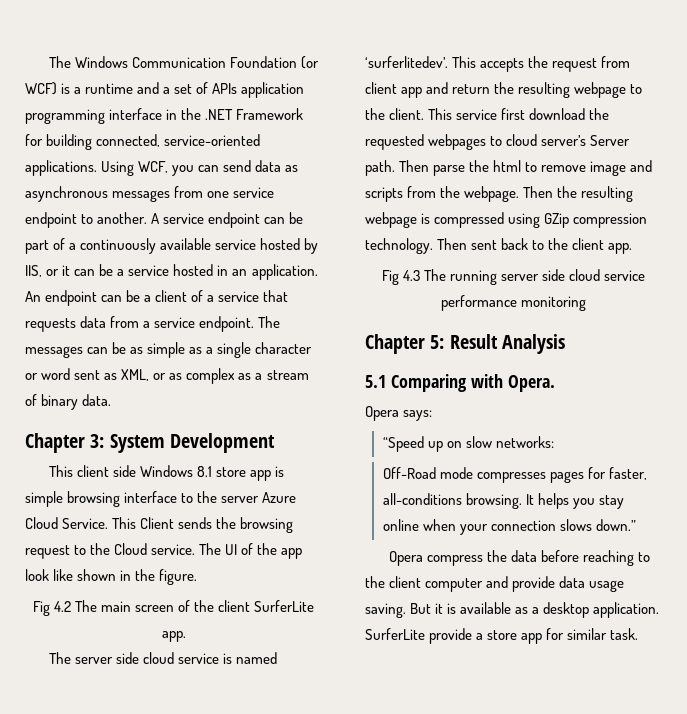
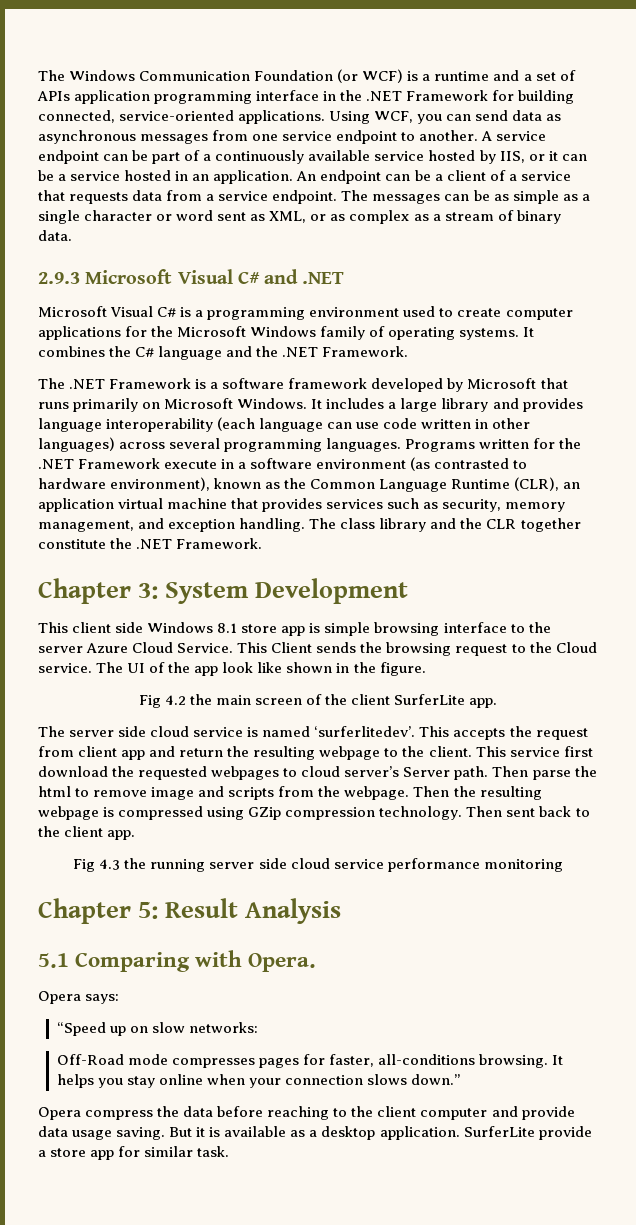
(112, 400) none -> [38,269,345,284] [38,306,573,320] [38,326,535,340] [38,346,409,360] [38,378,568,392] [38,398,583,412] [38,417,531,432] [38,437,582,452] [38,457,528,471] [38,477,581,492] [38,498,566,512] [38,518,581,532] [38,538,263,549] // 2.9.3 Microsoft Visual C# and .NET // Microsoft Visual C# is a programming environment used to create computer applications for the Microsoft Windows family of operating systems. It combines the C# language and the .NET Framework. // The .NET Framework is a software framework developed by Microsoft that runs primarily on Microsoft Windows. It includes a large library and provides language interoperability (each language can use code written in other languages) across several programming languages. Programs written for the .NET Framework execute in a software environment (as contrasted to hardware environment), known as the Common Language Runtime (CLR), an application virtual machine that provides services such as security, memory management, and exception handling. The class library and the CLR together constitute the .NET Framework.
[74,600,97,612] The -> [189,694,212,705] the
[423,269,446,281] The -> [124,858,147,869] the

